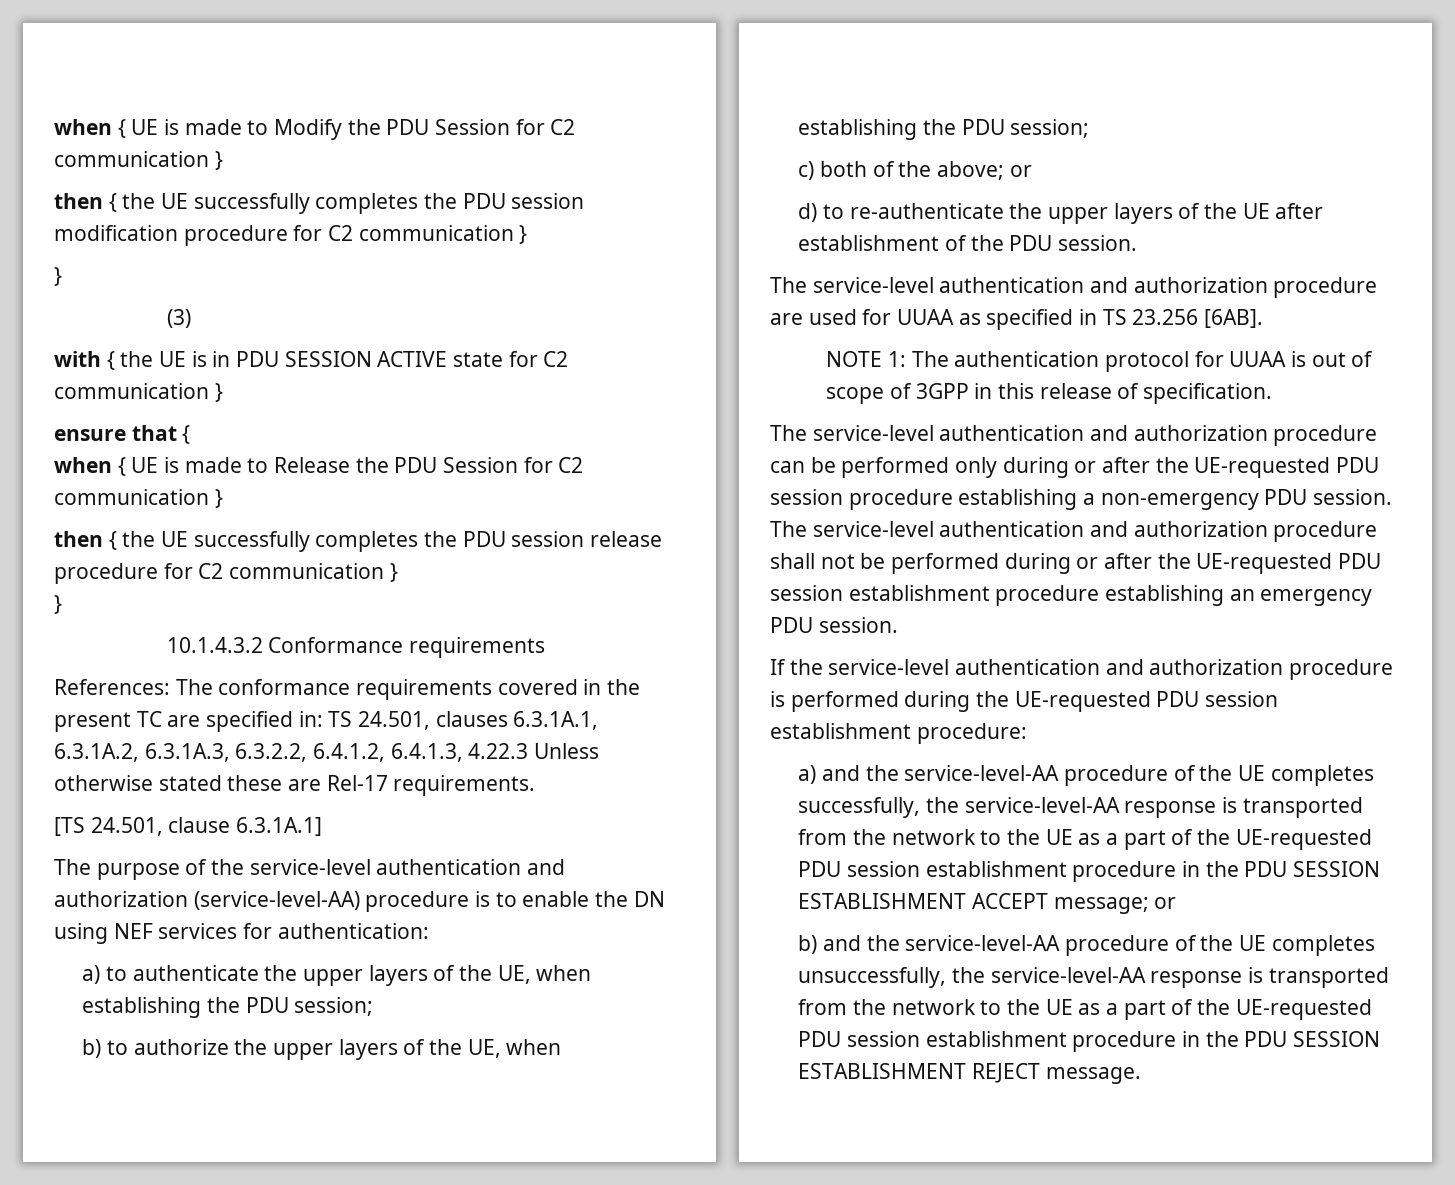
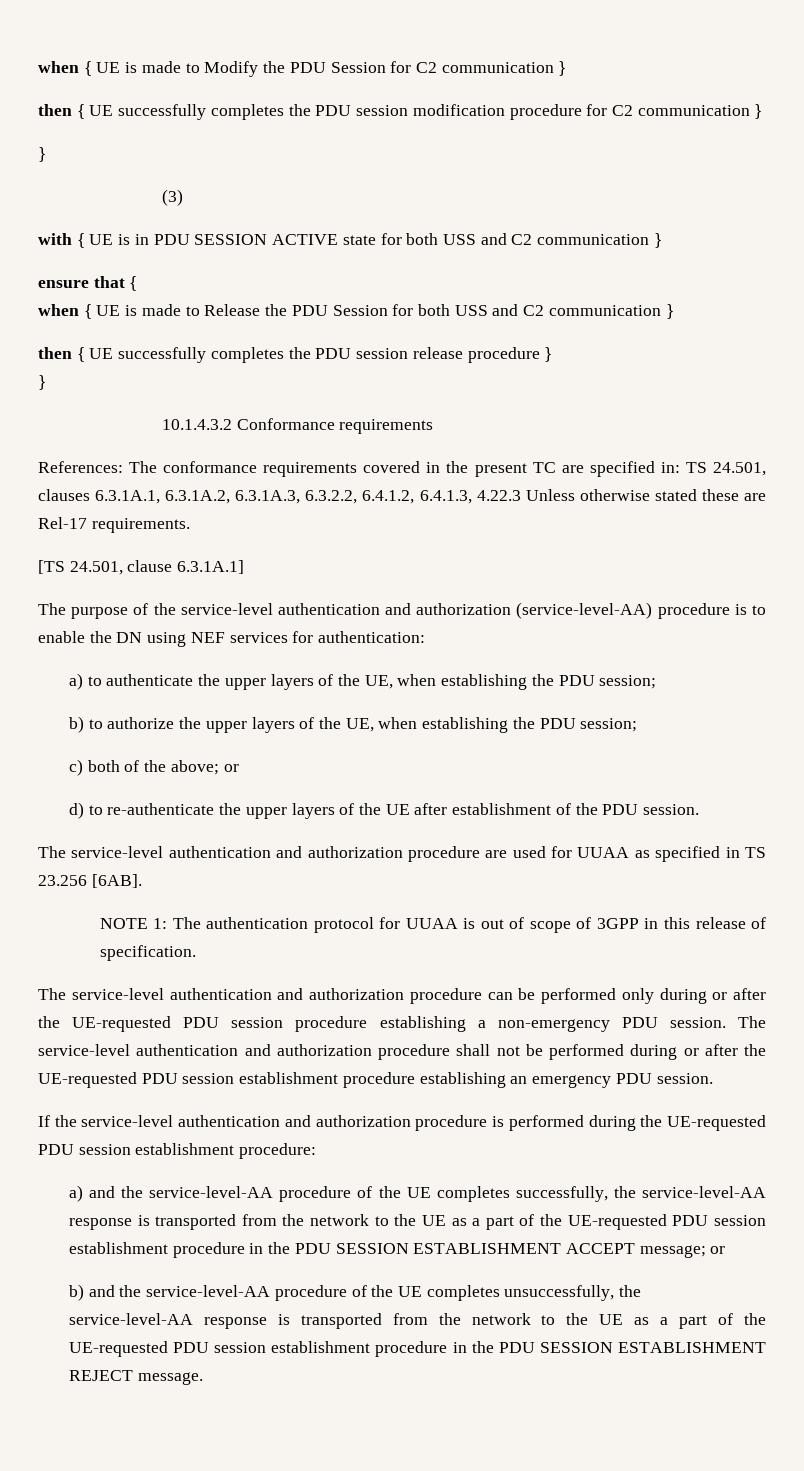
[122,193,156,209] the -> (85, 111) none
[120,351,154,367] the -> (85, 240) none
(538, 359) none -> [406,233,507,245] both USS and
[558,457,584,473] [54,489,223,508] [54,531,156,550] C2 communication } // then { the -> [417,304,674,319] [38,347,85,362] both USS and C2 communication } // then {
[163,563,385,579] for C2 communication -> (540, 355) none

